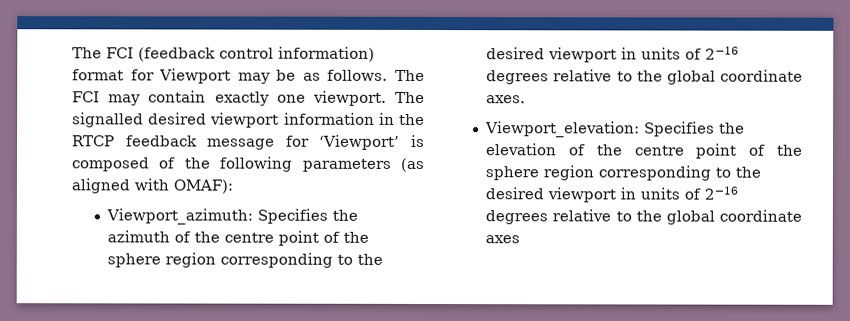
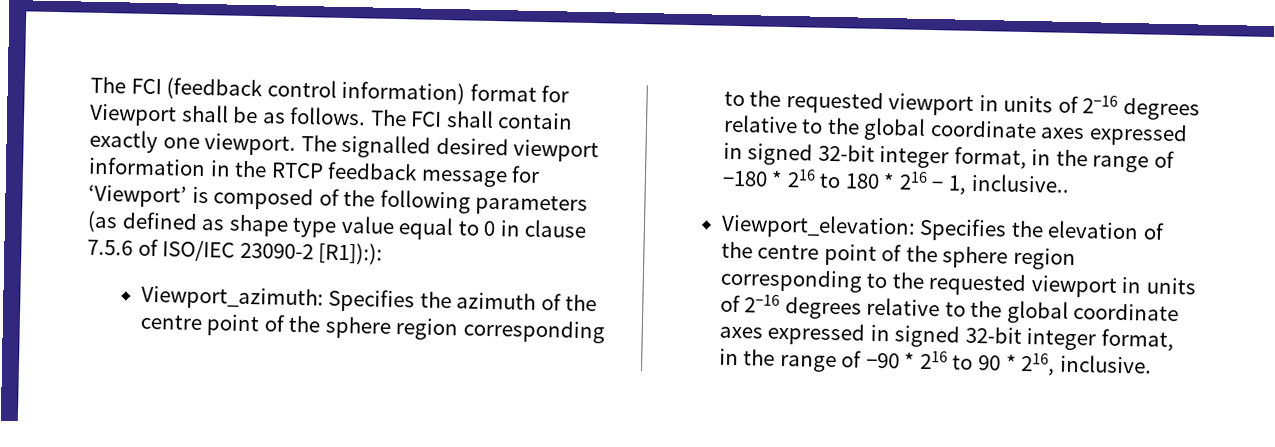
[237,72,271,84] may -> [181,104,229,123] shall
[108,94,142,106] may -> [445,110,494,129] shall
[71,178,233,194] aligned with OMAF): -> [121,211,588,241] [87,238,384,265] defined as shape type value equal to 0 in clause 7.5.6 of ISO/IEC 23090-2 [R1]):):
[486,47,546,60] desired -> [785,91,884,115] requested
[486,95,527,104] axes. -> [1040,123,1188,147] [722,142,1176,173] [721,169,1070,195] axes expressed in signed 32-bit integer format, in the range of −180 * 216 to 180 * 216 − 1, inclusive..
[485,187,545,200] desired -> [928,273,1028,297] requested
(521, 239) none -> [767,322,1174,352] [718,348,1152,376] expressed in signed 32-bit integer format, in the range of −90 * 216 to 90 * 216, inclusive.

